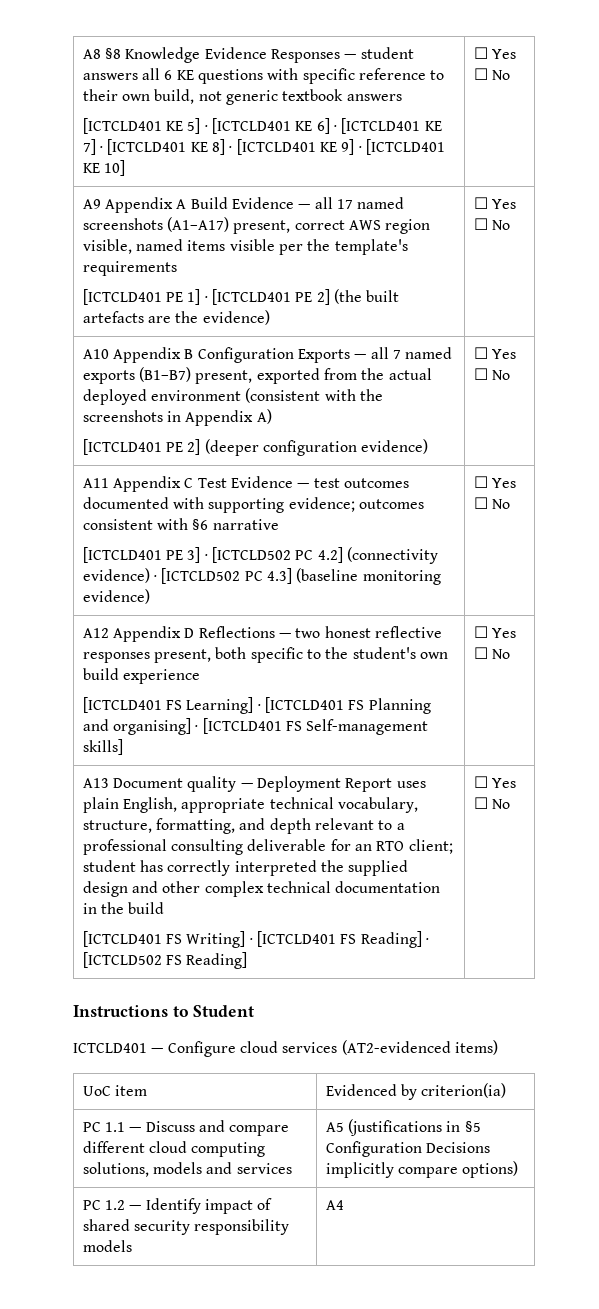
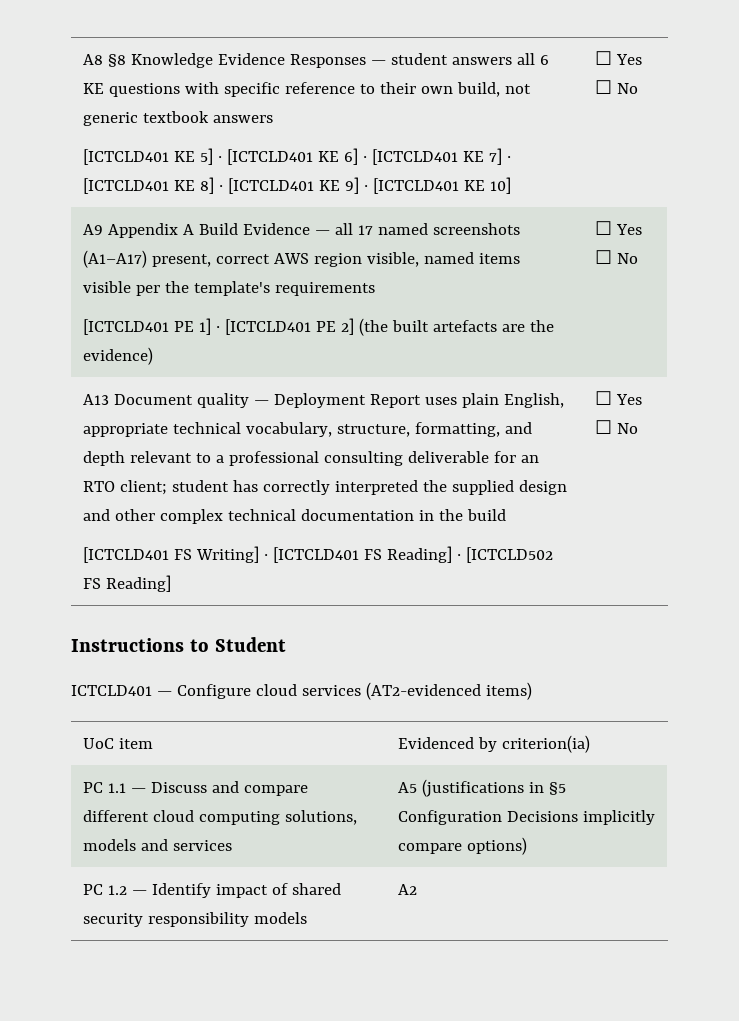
[82,347,453,363] [82,367,432,384] [82,388,384,405] [82,409,272,426] [82,439,429,456] [473,347,517,359] [473,368,511,380] [82,476,410,492] [82,497,425,513] [82,518,279,530] [82,547,439,564] [82,568,441,585] [82,589,150,604] [473,476,517,488] [473,497,511,509] [82,626,443,642] [82,647,449,663] [82,668,201,684] [82,697,431,714] [82,718,429,735] [82,739,123,755] [473,626,517,638] [473,647,511,659] // A10 Appendix B Configuration Exports — all 7 named exports (B1–B7) present, exported from the actual deployed environment (consistent with the screenshots in Appendix A) // [ICTCLD401 PE 2] (deeper configuration evidence) | ☐ Yes ☐ No // A11 Appendix C Test Evidence — test outcomes documented with supporting evidence; outcomes consistent with §6 narrative // [ICTCLD401 PE 3] · [ICTCLD502 PC 4.2] (connectivity evidence) · [ICTCLD502 PC 4.3] (baseline monitoring evidence) | ☐ Yes ☐ No // A12 Appendix D Reflections — two honest reflective responses present, both specific to the student's own build experience // [ICTCLD401 FS Learning] · [ICTCLD401 FS Planning and organising] · [ICTCLD401 FS Self-management skills] | ☐ Yes ☐ No -> (639, 258) none
[325,1200,344,1210] A4 -> [398,884,418,895] A2

